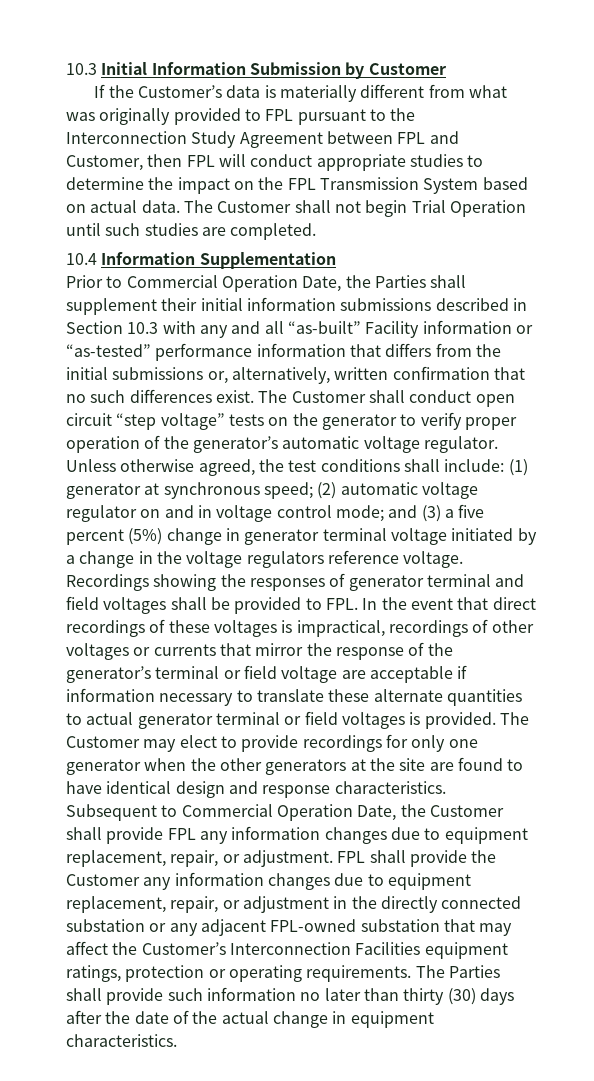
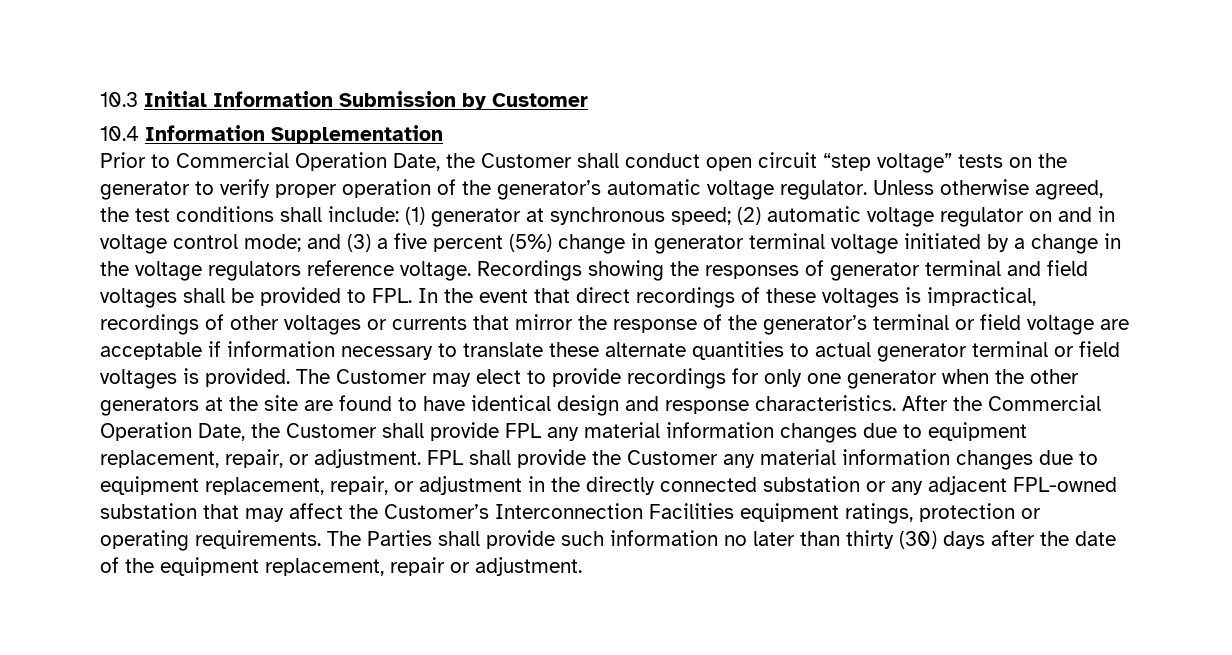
[94,84,507,102] [66,108,416,125] [66,131,459,148] [66,154,484,171] [66,177,528,194] [66,200,526,217] [66,223,317,240] // If the Customer’s data is materially different from what was originally provided to FPL pursuant to the Interconnection Study Agreement between FPL and Customer, then FPL will conduct appropriate studies to determine the impact on the FPL Transmission System based on actual data. The Customer shall not begin Trial Operation until such studies are completed. -> (588, 100) none
[374,275,467,288] [66,297,527,315] [66,320,533,338] [66,343,501,361] [66,366,525,384] [66,389,288,403] Parties shall supplement their initial information submissions described in Section 10.3 with any and all “as-built” Facility information or “as-tested” performance information that differs from the initial submissions or, alternatively, written confirmation that no such differences exist. The -> (475, 160) none
[66,804,178,821] Subsequent to -> [902,395,982,411] After the
(228, 837) none -> [584,422,660,438] material
(172, 883) none -> [760,449,836,465] material
[221,1011,434,1028] [66,1034,177,1047] actual change in equipment characteristics. -> [160,557,582,576] equipment replacement, repair or adjustment.

